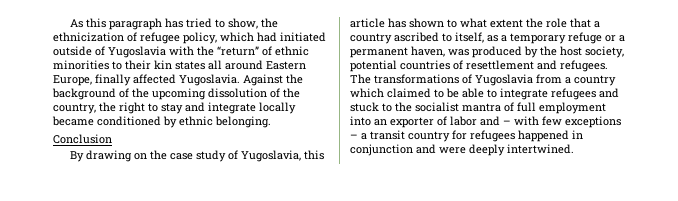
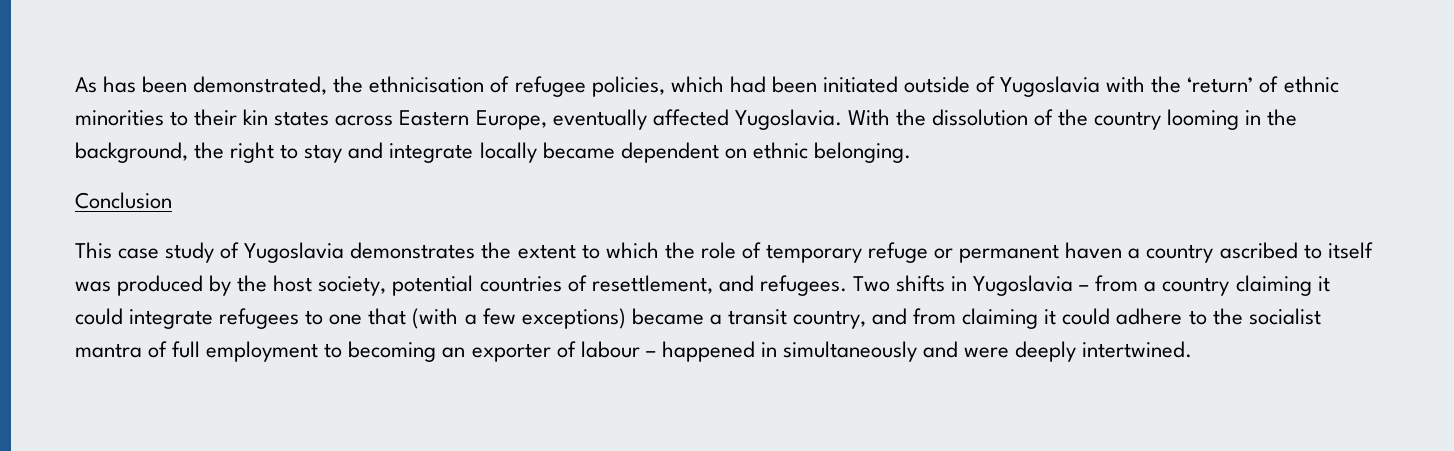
[85,18,278,30] [53,32,124,42] this paragraph has tried to show, the ethnicization -> [103,76,485,95] has been demonstrated, the ethnicisation
[183,32,217,44] policy, -> [591,76,665,97] policies,
(277, 37) none -> [771,76,817,93] been
[217,46,259,56] “return” -> [1187,77,1254,93] ‘return’
[208,60,263,70] all around -> [335,115,394,126] across
[95,74,131,86] finally -> [552,109,647,130] eventually
[243,74,303,86] [52,88,300,100] [53,103,96,114] Against the background of the upcoming dissolution of the country, -> [847,109,1298,130] [75,142,188,163] With the dissolution of the country looming in the background,
[97,116,177,128] conditioned by -> [620,142,747,163] dependent on
[69,150,324,162] [350,18,600,28] [350,32,625,44] [350,46,445,58] By drawing on the case study of Yugoslavia, this article has shown to what extent the role that a country ascribed to itself, as a temporary refuge or a permanent haven, -> [75,242,1373,263] This case study of Yugoslavia demonstrates the extent to which the role of temporary refuge or permanent haven a country ascribed to itself
[466,60,534,70] resettlement -> [591,275,713,294] resettlement,
[350,74,616,86] [350,88,619,100] [350,102,379,112] The transformations of Yugoslavia from a country which claimed to be able to integrate refugees and stuck -> [852,275,1330,296] [75,308,1183,329] Two shifts in Yugoslavia – from a country claiming it could integrate refugees to one that (with a few exceptions) became a transit country, and from claiming it could adhere
[350,116,371,126] into -> [324,341,437,362] to becoming
[450,116,621,128] [350,130,515,142] labor and – with few exceptions – a transit country for refugees -> [580,341,656,358] labour –
[350,144,413,156] conjunction -> [782,341,917,362] simultaneously

